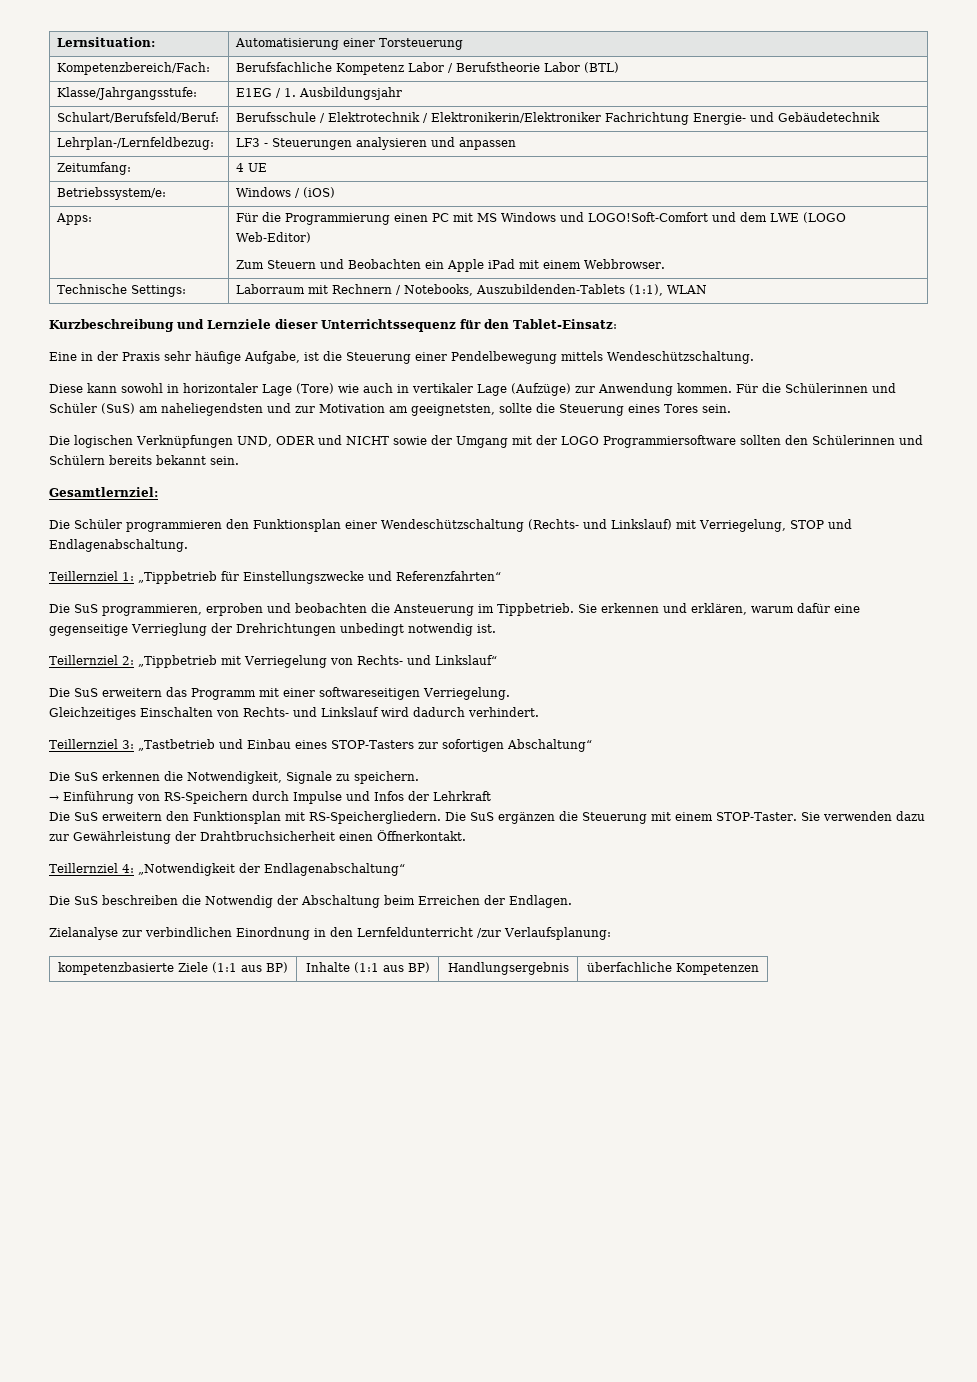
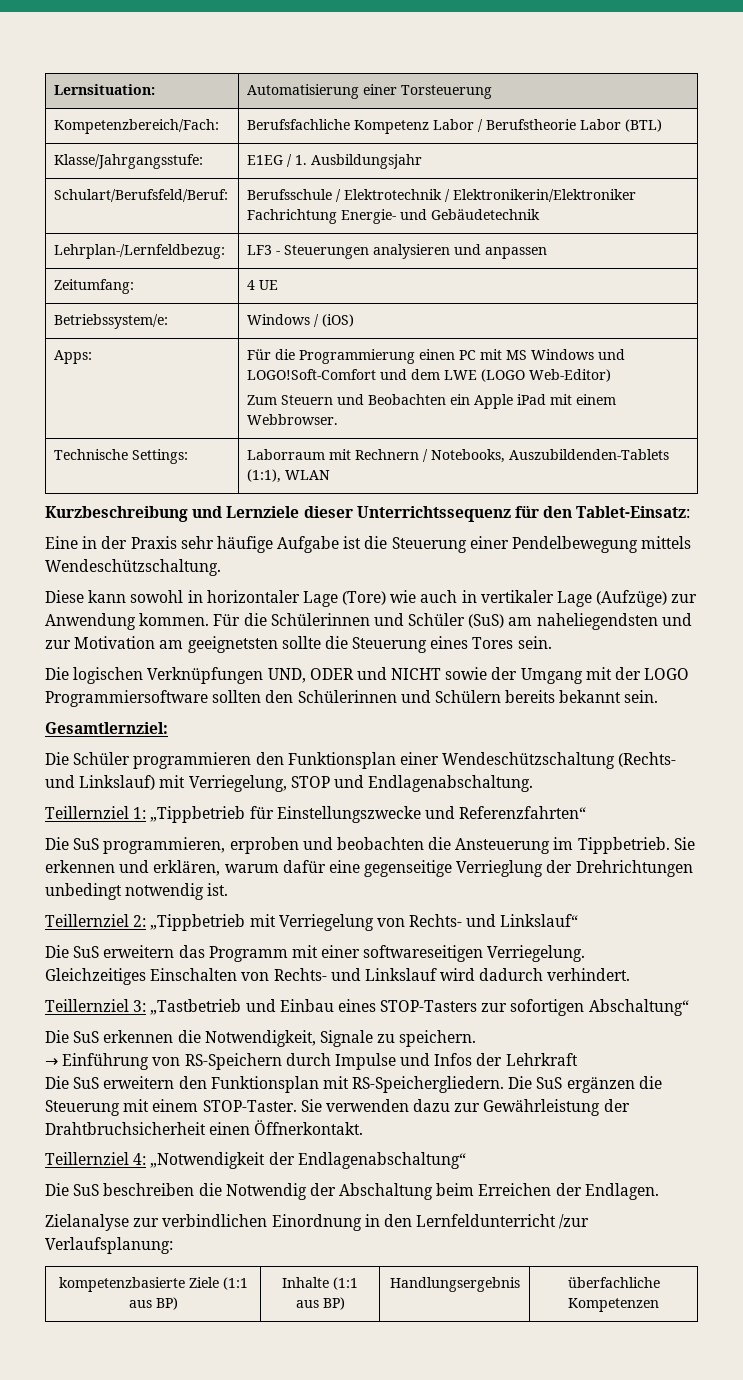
[244,351,300,364] Aufgabe, -> [277,536,340,553] Aufgabe
[411,404,495,416] geeignetsten, -> [187,636,278,653] geeignetsten

